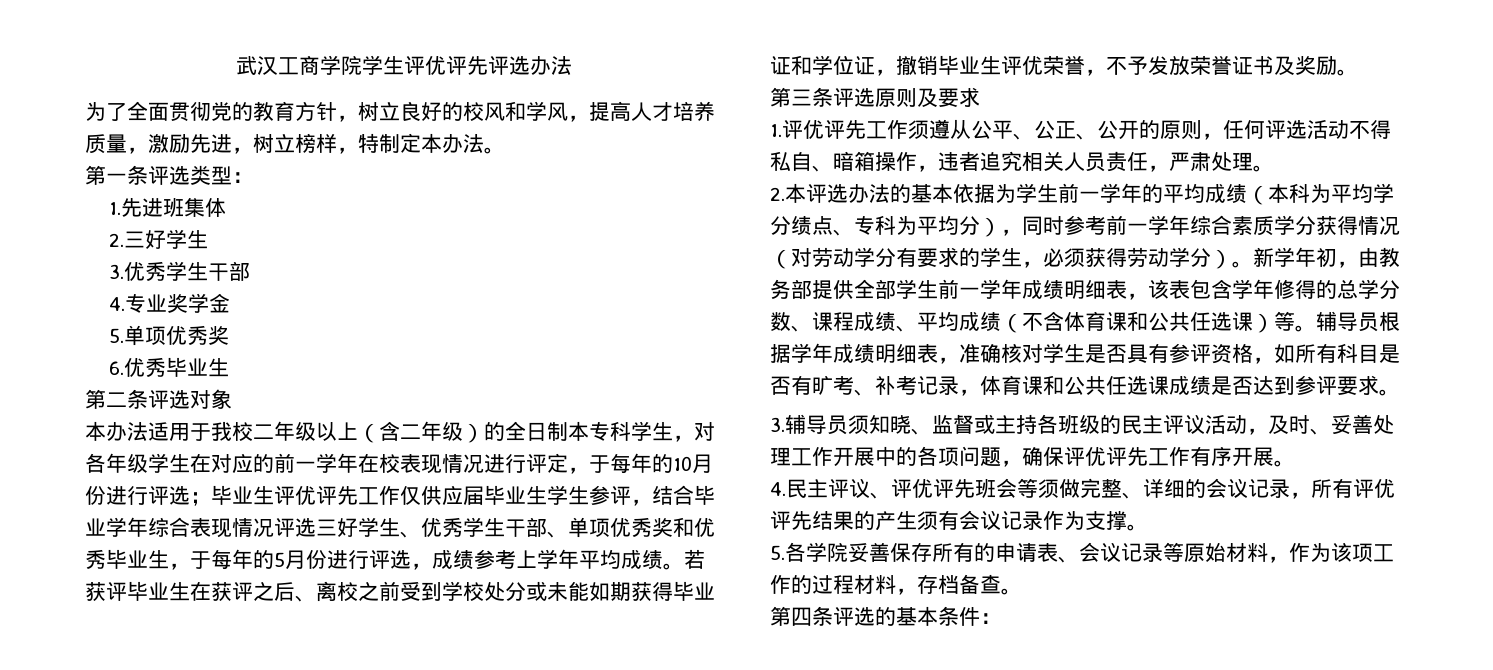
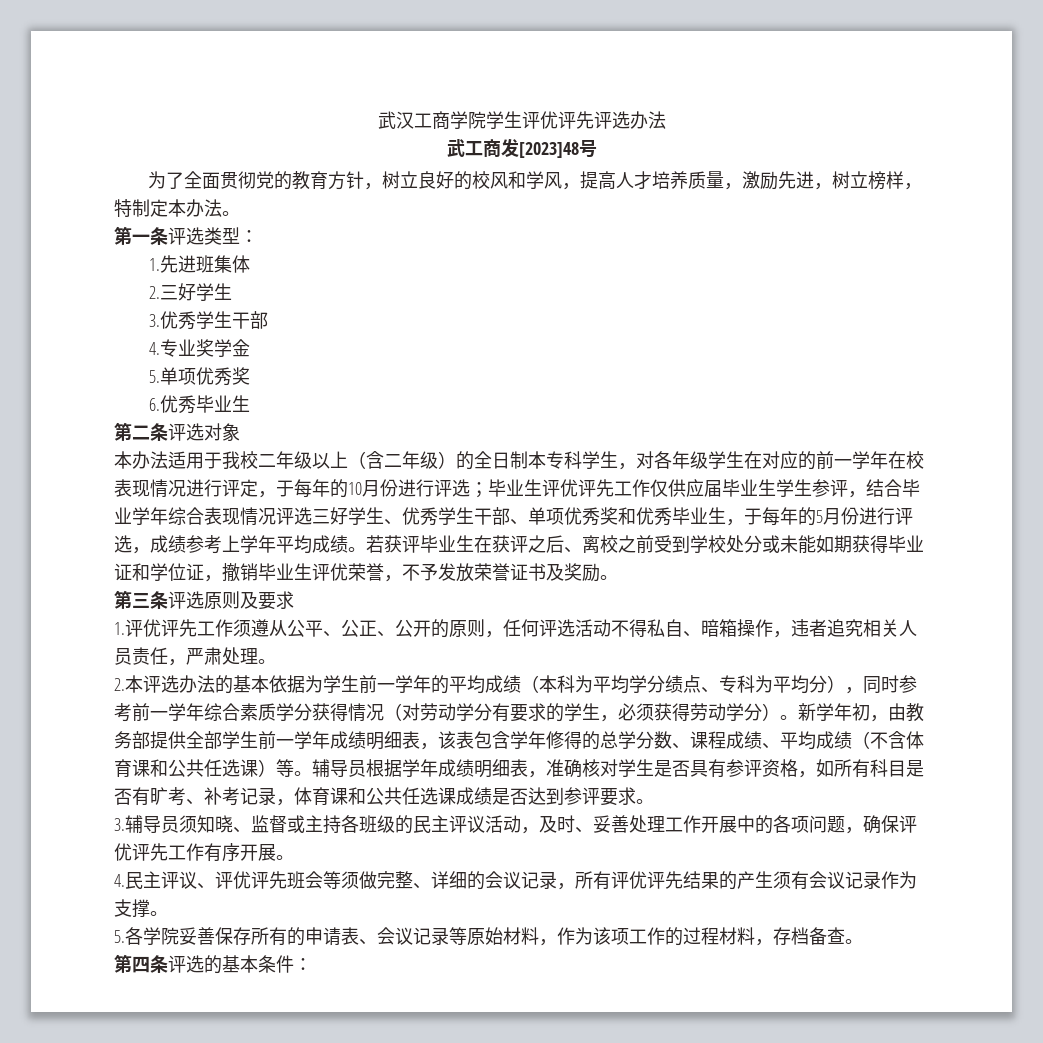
(572, 65) none -> [446,138,597,158] // 武工商发[2023]48号

